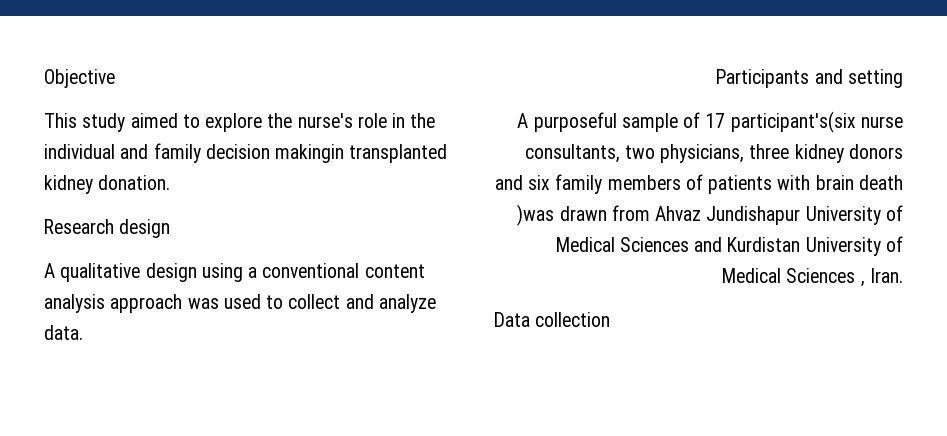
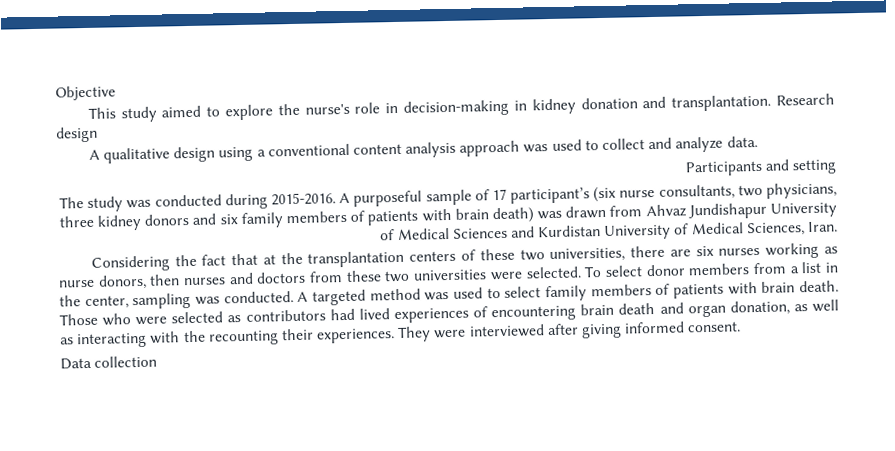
[410,113,436,128] [44,143,448,163] [44,175,171,194] the individual and family decision makingin transplanted kidney donation. // -> [403,94,772,117] decision-making in kidney donation and transplantation.
(903, 78) none -> [59,192,336,212] The study was conducted during 2015-2016.
[730,111,856,133] participant's(six -> [510,186,617,204] participant’s (six
[859,175,903,190] [517,204,555,226] death )was -> [491,207,563,224] death) was
[786,268,865,287] Sciences , -> [746,222,805,237] Sciences,
(903, 275) none -> [90,242,839,272] [58,261,839,290] [59,280,839,310] [59,299,840,326] [60,321,742,349] // Considering the fact that at the transplantation centers of these two universities, there are six nurses working as nurse donors, then nurses and doctors from these two universities were selected. To select donor members from a list in the center, sampling was conducted. A targeted method was used to select family members of patients with brain death. Those who were selected as contributors had lived experiences of encountering brain death and organ donation, as well as interacting with the recounting their experiences. They were interviewed after giving informed consent.

